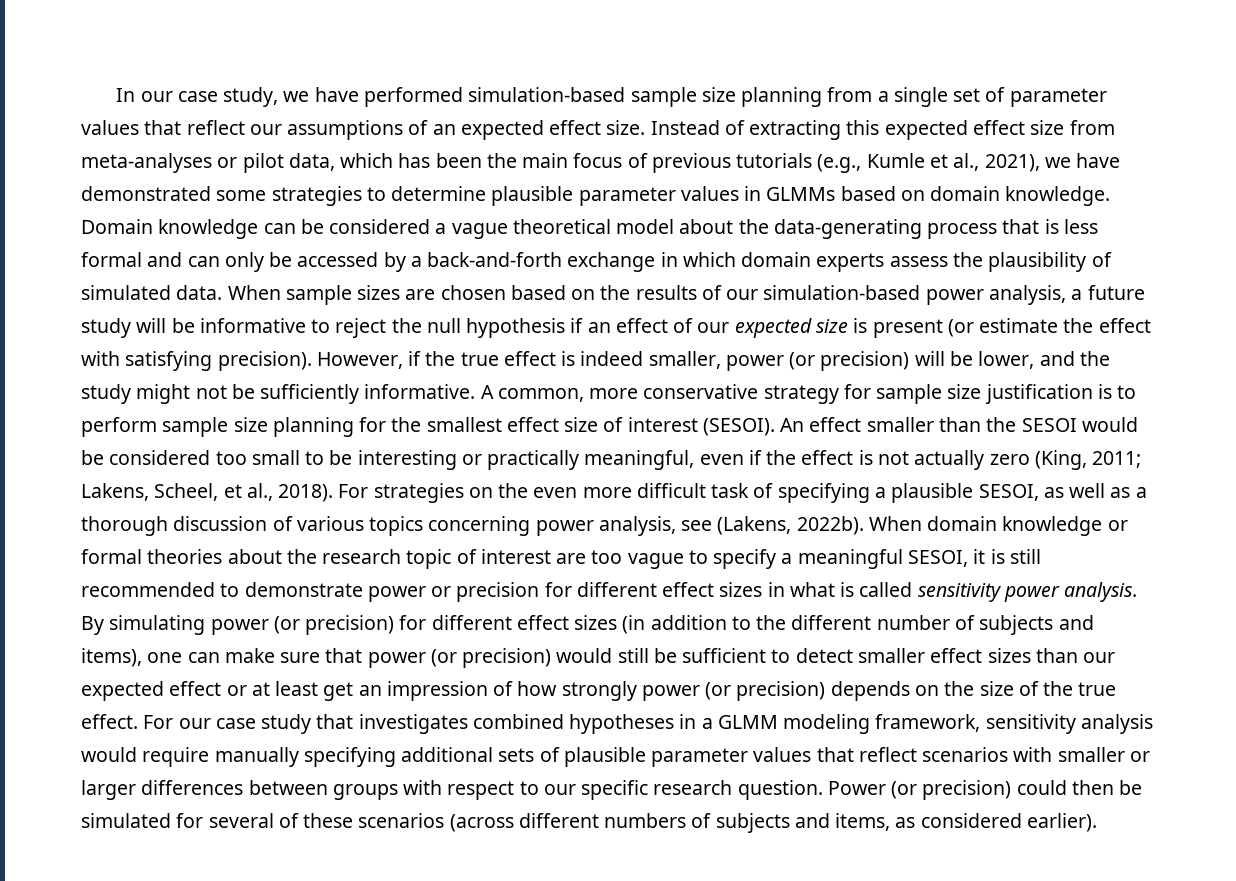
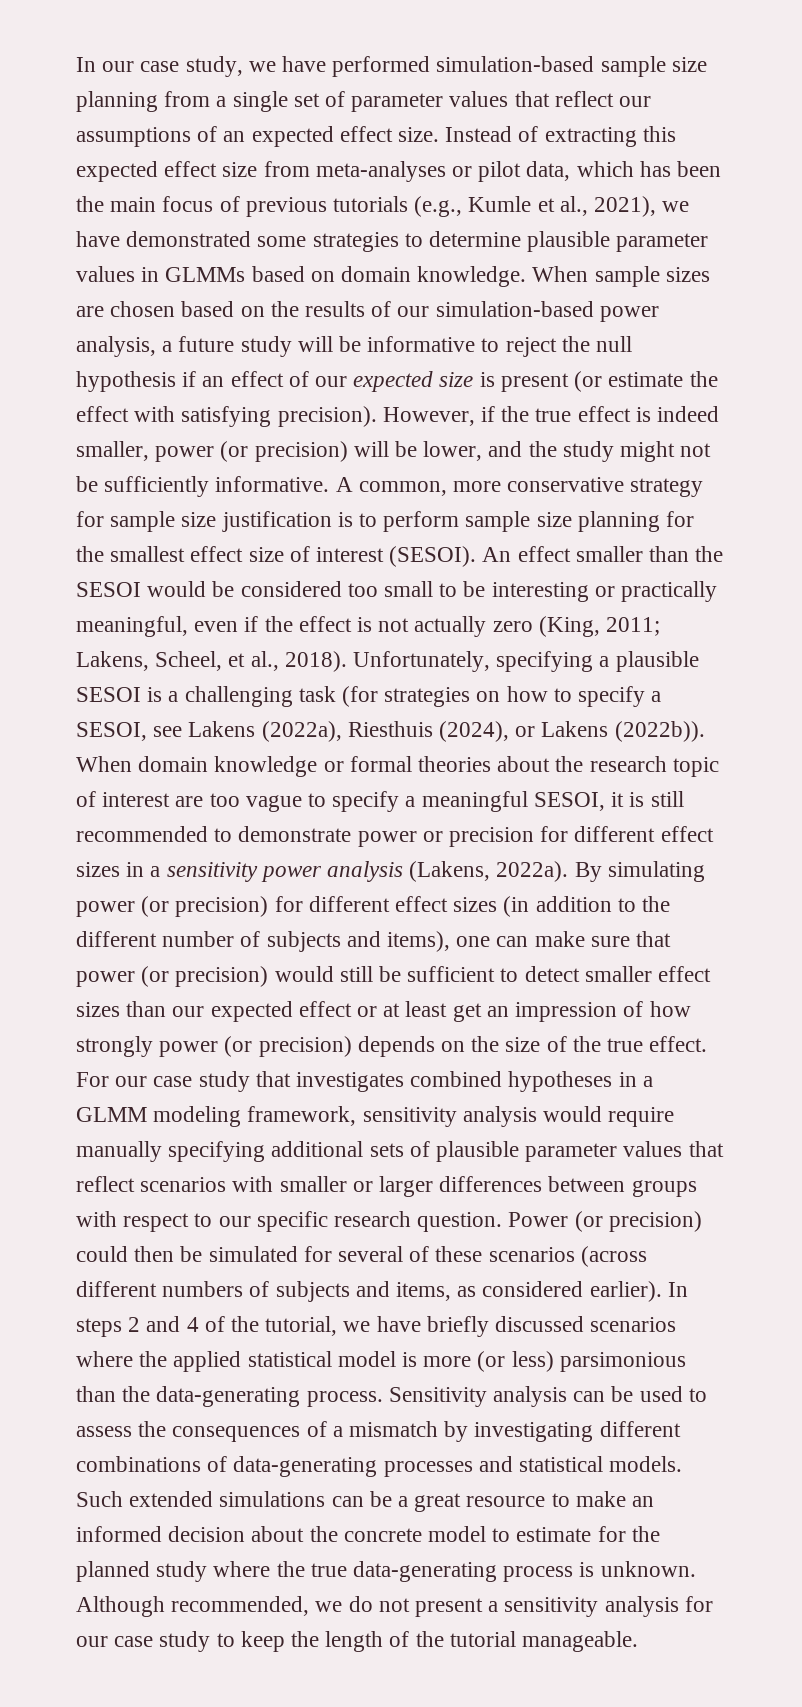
[81,219,1098,239] [81,252,1112,272] [81,285,223,300] Domain knowledge can be considered a vague theoretical model about the data-generating process that is less formal and can only be accessed by a back-and-forth exchange in which domain experts assess the plausibility of simulated data. -> (527, 276) none
[338,483,1147,503] [81,516,864,536] For strategies on the even more difficult task of specifying a plausible SESOI, as well as a thorough discussion of various topics concerning power analysis, see (Lakens, 2022b). -> [353,651,699,672] [76,686,662,707] [76,721,705,742] Unfortunately, specifying a plausible SESOI is a challenging task (for strategies on how to specify a SESOI, see Lakens (2022a), Riesthuis (2024), or Lakens (2022b)).
[789,582,1138,602] what is called sensitivity power analysis. -> [150,861,569,882] a sensitivity power analysis (Lakens, 2022a).
(1097, 822) none -> [667,1282,688,1297] [76,1316,677,1337] [76,1351,686,1372] [76,1386,707,1407] [76,1421,681,1442] [76,1456,683,1477] [76,1491,655,1512] [76,1526,660,1542] [76,1561,696,1582] [76,1596,713,1617] [76,1631,639,1652] In steps 2 and 4 of the tutorial, we have briefly discussed scenarios where the applied statistical model is more (or less) parsimonious than the data-generating process. Sensitivity analysis can be used to assess the consequences of a mismatch by investigating different combinations of data-generating processes and statistical models. Such extended simulations can be a great resource to make an informed decision about the concrete model to estimate for the planned study where the true data-generating process is unknown. Although recommended, we do not present a sensitivity analysis for our case study to keep the length of the tutorial manageable.

